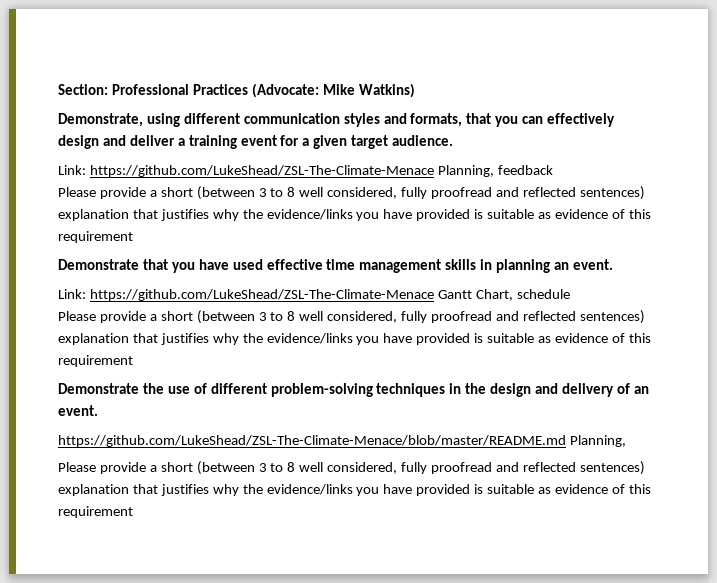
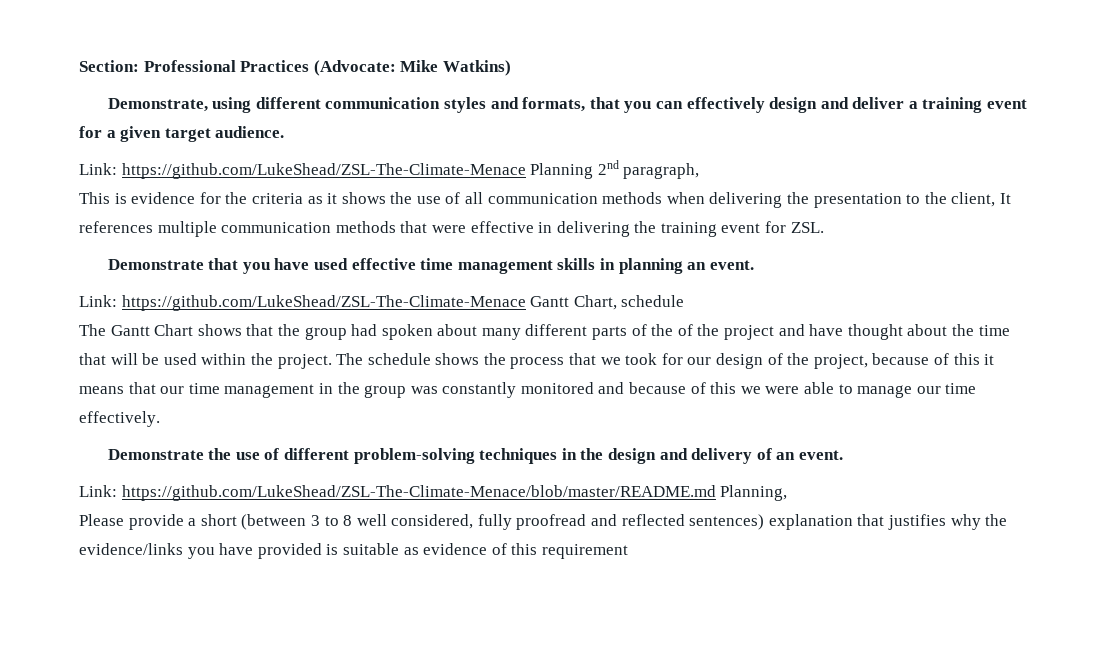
[437,165,553,177] [58,186,645,200] [58,209,651,221] [58,231,133,243] Planning, feedback // Please provide a short (between 3 to 8 well considered, fully proofread and reflected sentences) explanation that justifies why the evidence/links you have provided is suitable as evidence of this requirement -> [530,160,700,179] [79,192,1011,208] [79,221,824,237] Planning 2nd paragraph, // This is evidence for the criteria as it shows the use of all communication methods when delivering the presentation to the client, It references multiple communication methods that were effective in delivering the training event for ZSL.
[58,310,645,324] [58,333,651,345] [58,355,133,367] Please provide a short (between 3 to 8 well considered, fully proofread and reflected sentences) explanation that justifies why the evidence/links you have provided is suitable as evidence of this requirement -> [79,324,1010,340] [79,353,995,369] [79,382,977,398] [79,411,160,427] The Gantt Chart shows that the group had spoken about many different parts of the of the project and have thought about the time that will be used within the project. The schedule shows the process that we took for our design of the project, because of this it means that our time management in the group was constantly monitored and because of this we were able to manage our time effectively.
(98, 410) none -> [79,485,117,497] Link:

